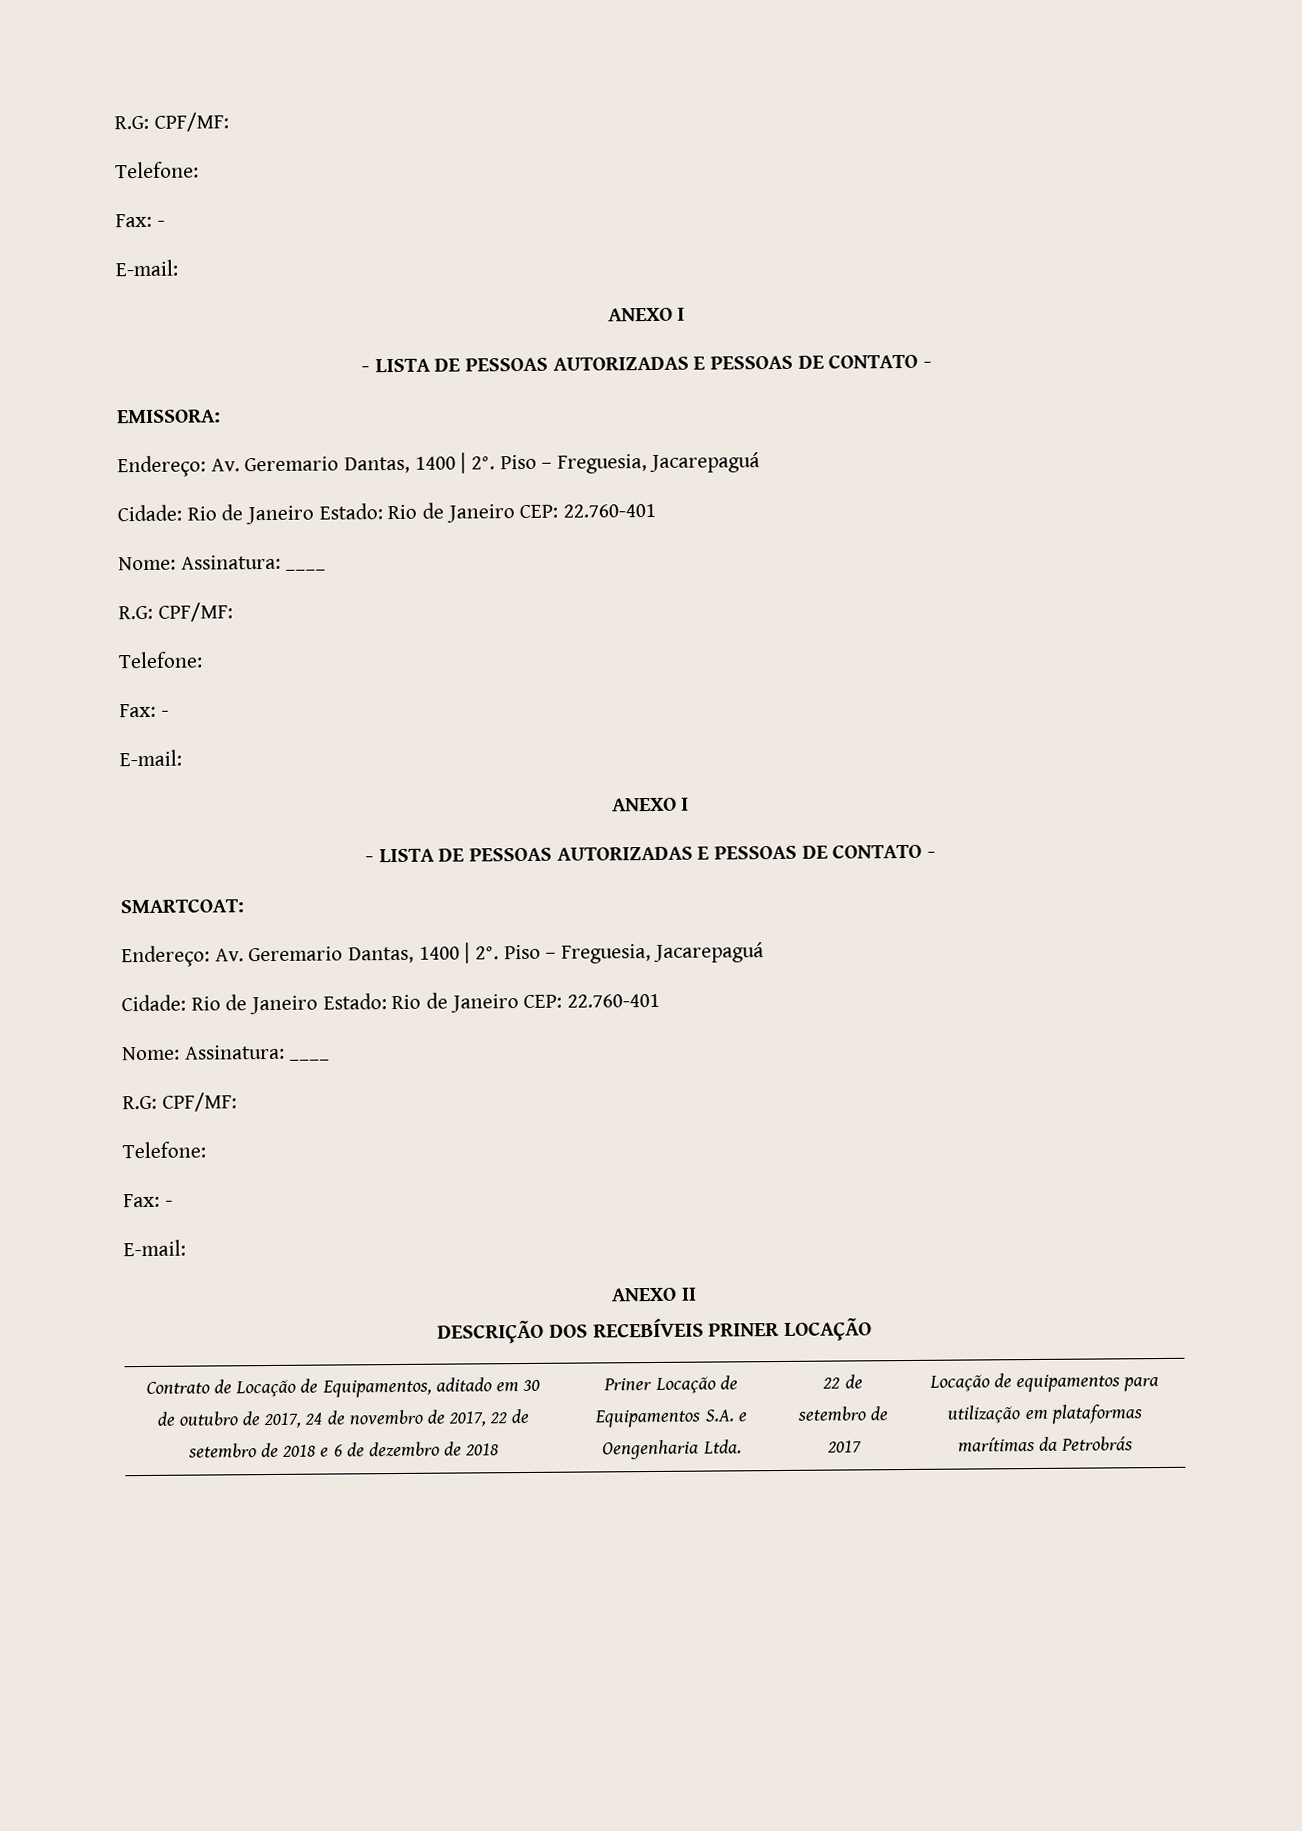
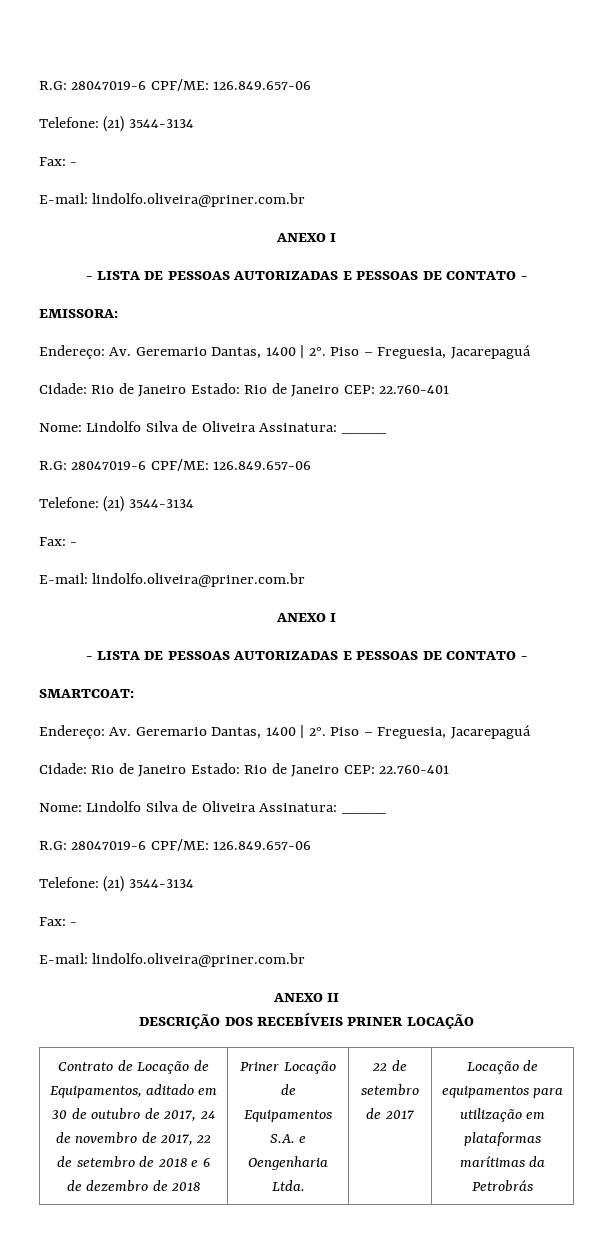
[114,112,229,132] [115,161,199,179] [115,213,165,228] [115,259,178,277] R.G: CPF/MF: // Telefone: // Fax: - // E-mail: -> [39,79,312,91] [39,116,194,132] [39,157,78,166] [39,193,306,207] R.G: 28047019-6 CPF/ME: 126.849.657-06 // Telefone: (21) 3544-3134 // Fax: - // E-mail: lindolfo.oliveira@priner.com.br
[180,554,327,571] [118,602,233,622] [118,651,203,669] [119,703,169,718] [119,749,182,767] Assinatura: ____ // R.G: CPF/MF: // Telefone: // Fax: - // E-mail: -> [86,421,338,432] [341,432,386,434] [39,459,312,471] [39,496,194,512] [39,537,78,546] [39,573,306,587] Lindolfo Silva de Oliveira Assinatura: ____ // R.G: 28047019-6 CPF/ME: 126.849.657-06 // Telefone: (21) 3544-3134 // Fax: - // E-mail: lindolfo.oliveira@priner.com.br
[184,1044,331,1061] [122,1092,237,1112] [122,1141,206,1159] [123,1193,173,1208] [123,1239,186,1257] Assinatura: ____ // R.G: CPF/MF: // Telefone: // Fax: - // E-mail: -> [86,801,338,812] [341,812,386,814] [39,839,312,851] [39,876,194,892] [39,917,78,926] [39,953,306,967] Lindolfo Silva de Oliveira Assinatura: ____ // R.G: 28047019-6 CPF/ME: 126.849.657-06 // Telefone: (21) 3544-3134 // Fax: - // E-mail: lindolfo.oliveira@priner.com.br

